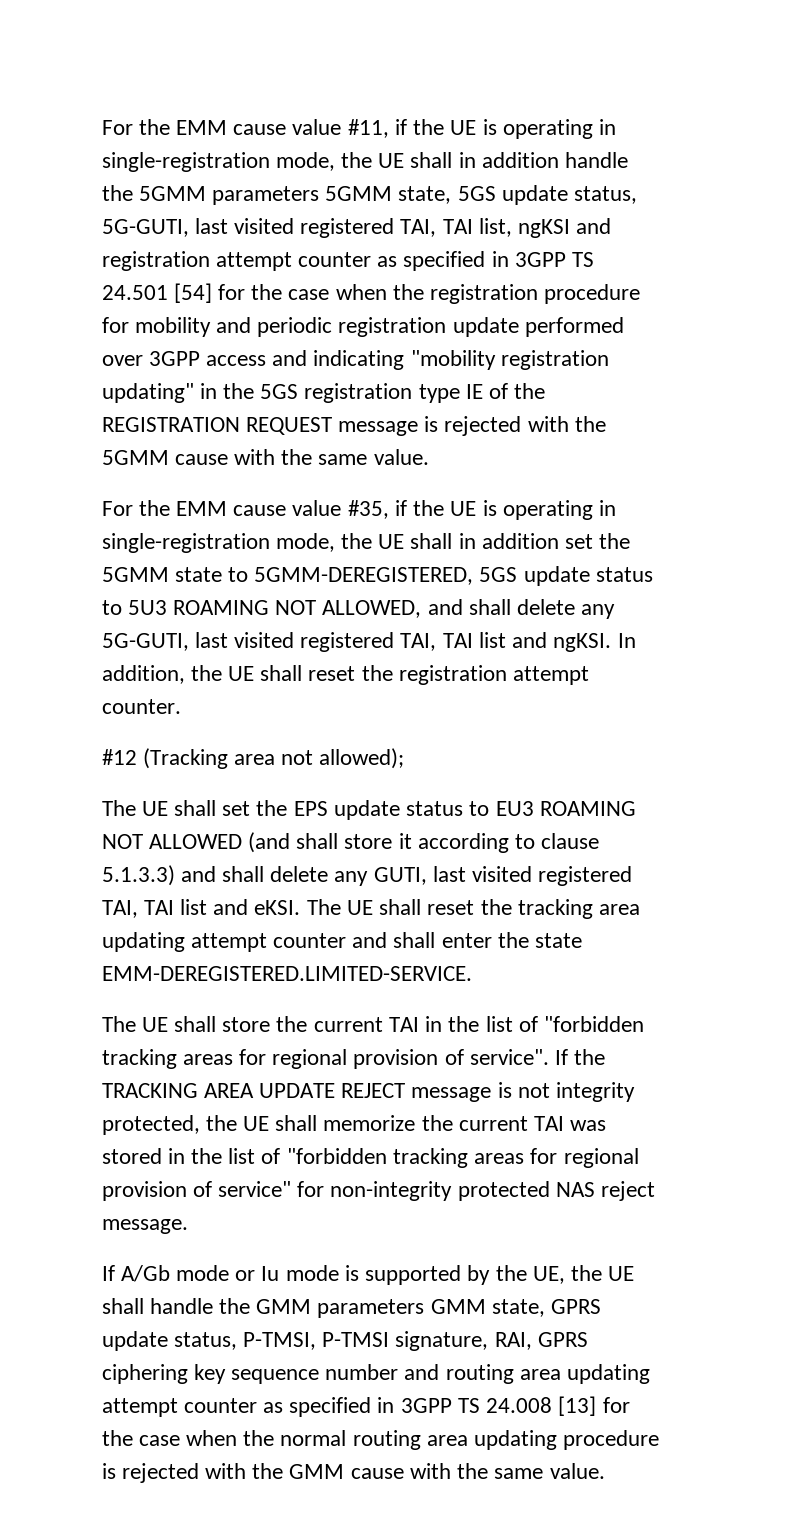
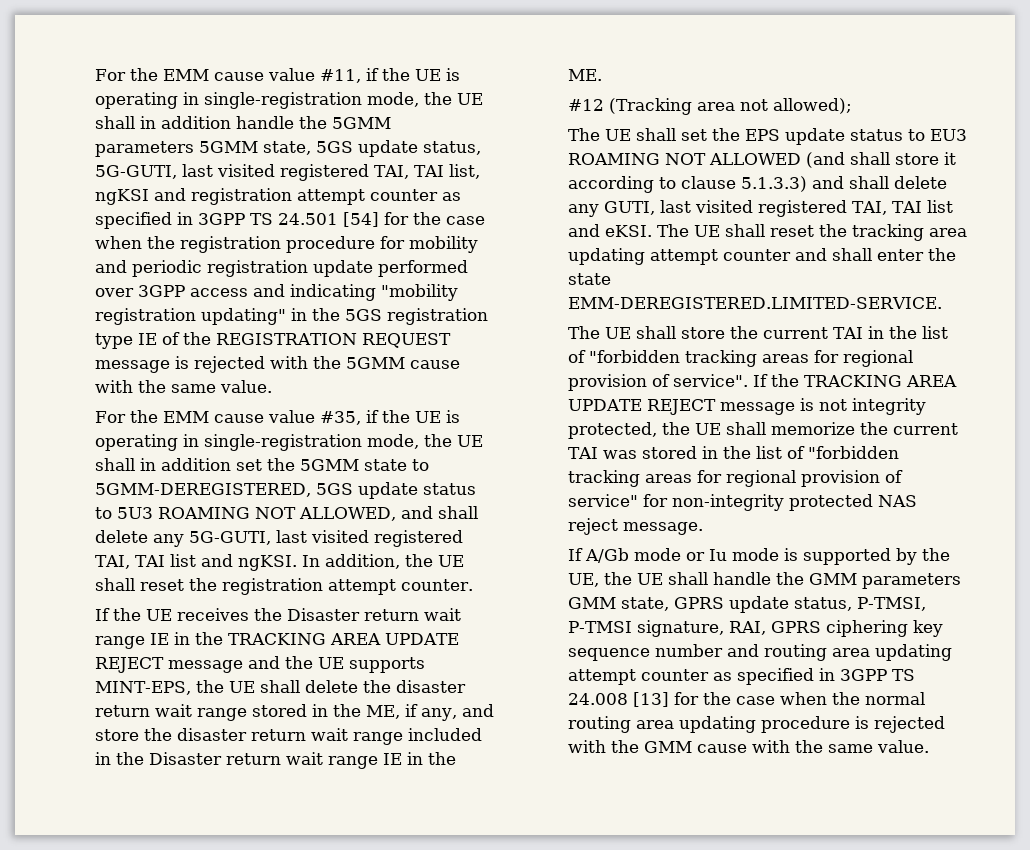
(181, 706) none -> [94,608,461,621] [94,632,459,649] [94,656,425,673] [94,680,466,695] [94,704,494,721] [94,728,482,745] [94,752,456,769] [567,69,602,81] // If the UE receives the Disaster return wait range IE in the TRACKING AREA UPDATE REJECT message and the UE supports MINT-EPS, the UE shall delete the disaster return wait range stored in the ME, if any, and store the disaster return wait range included in the Disaster return wait range IE in the ME.

